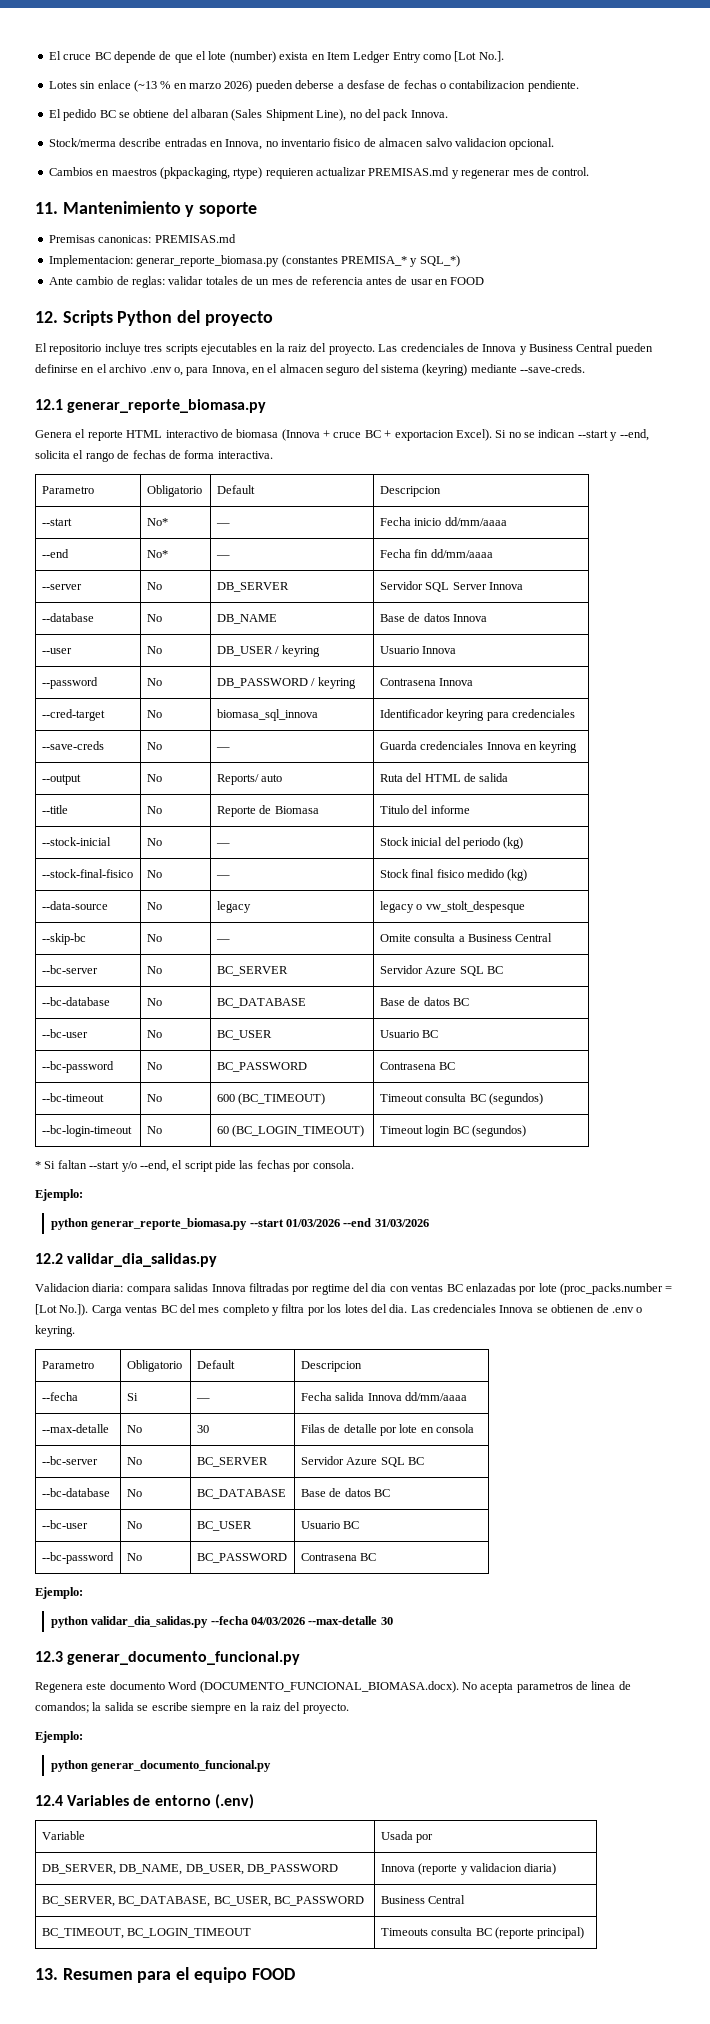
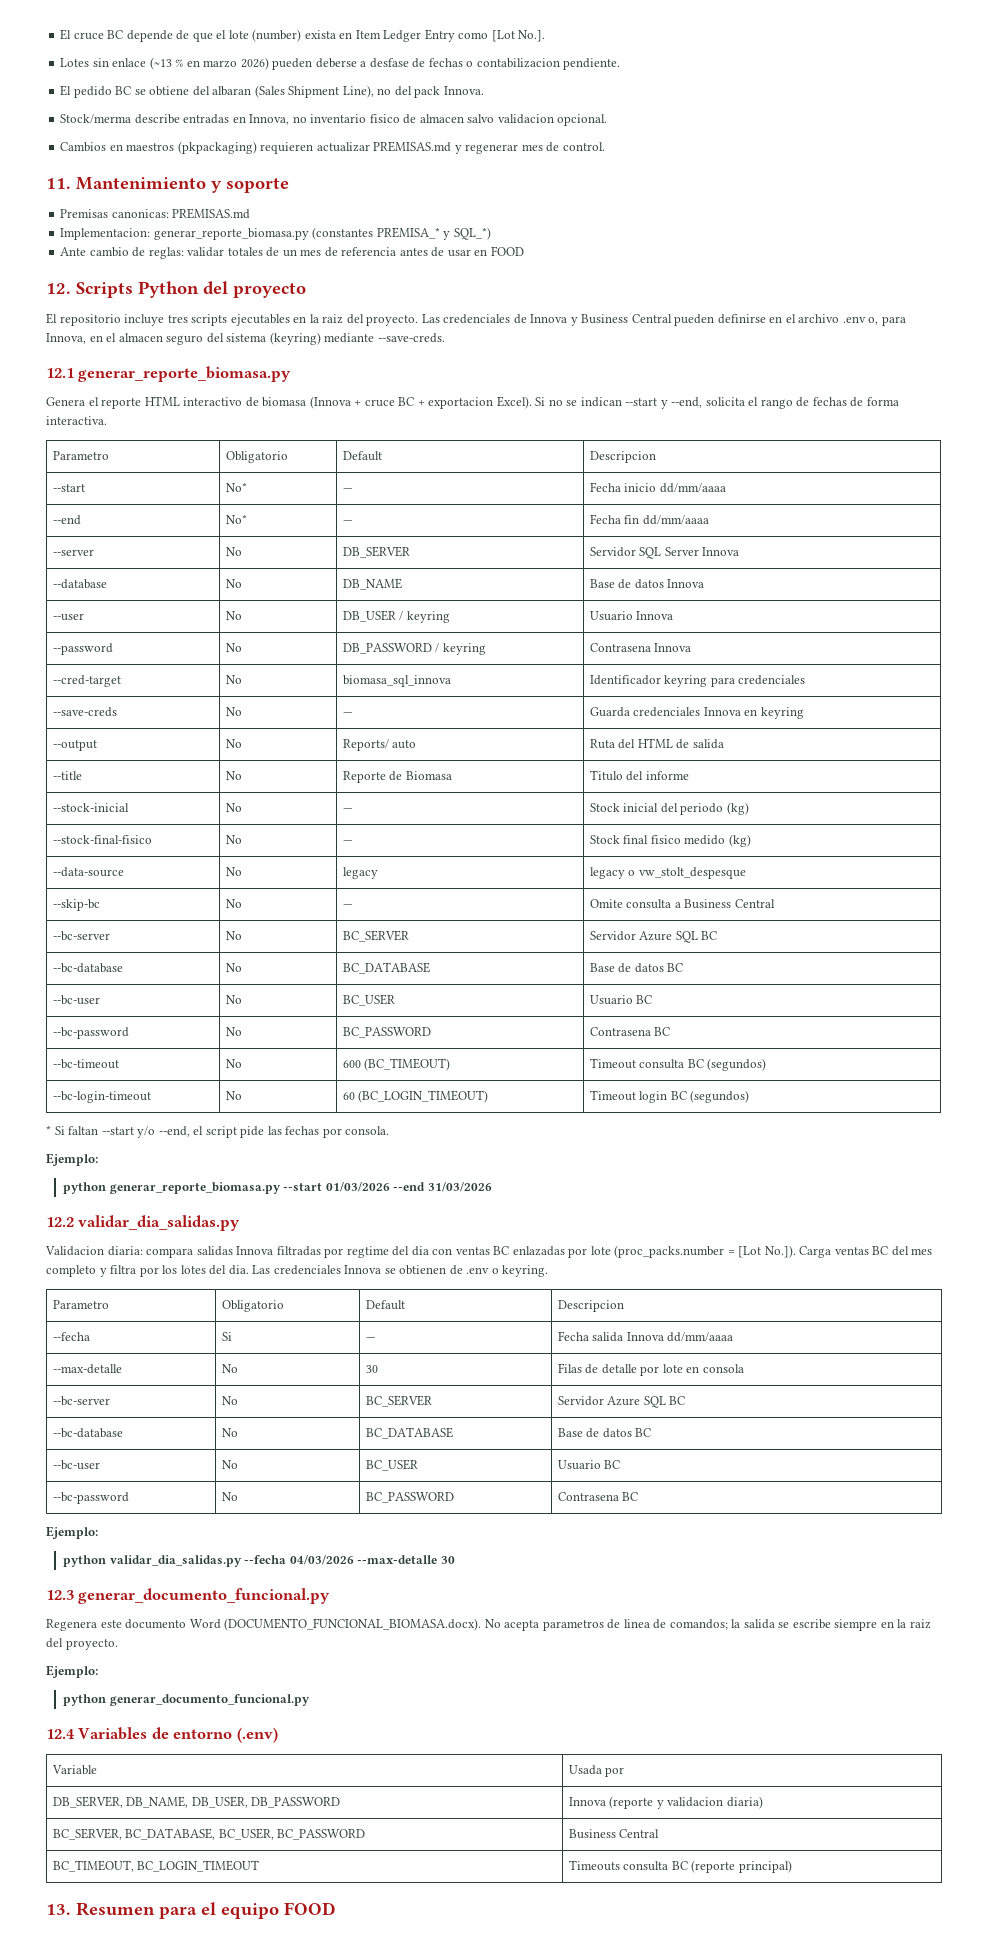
[159,167,263,179] (pkpackaging, rtype) -> [177,141,257,154] (pkpackaging)

